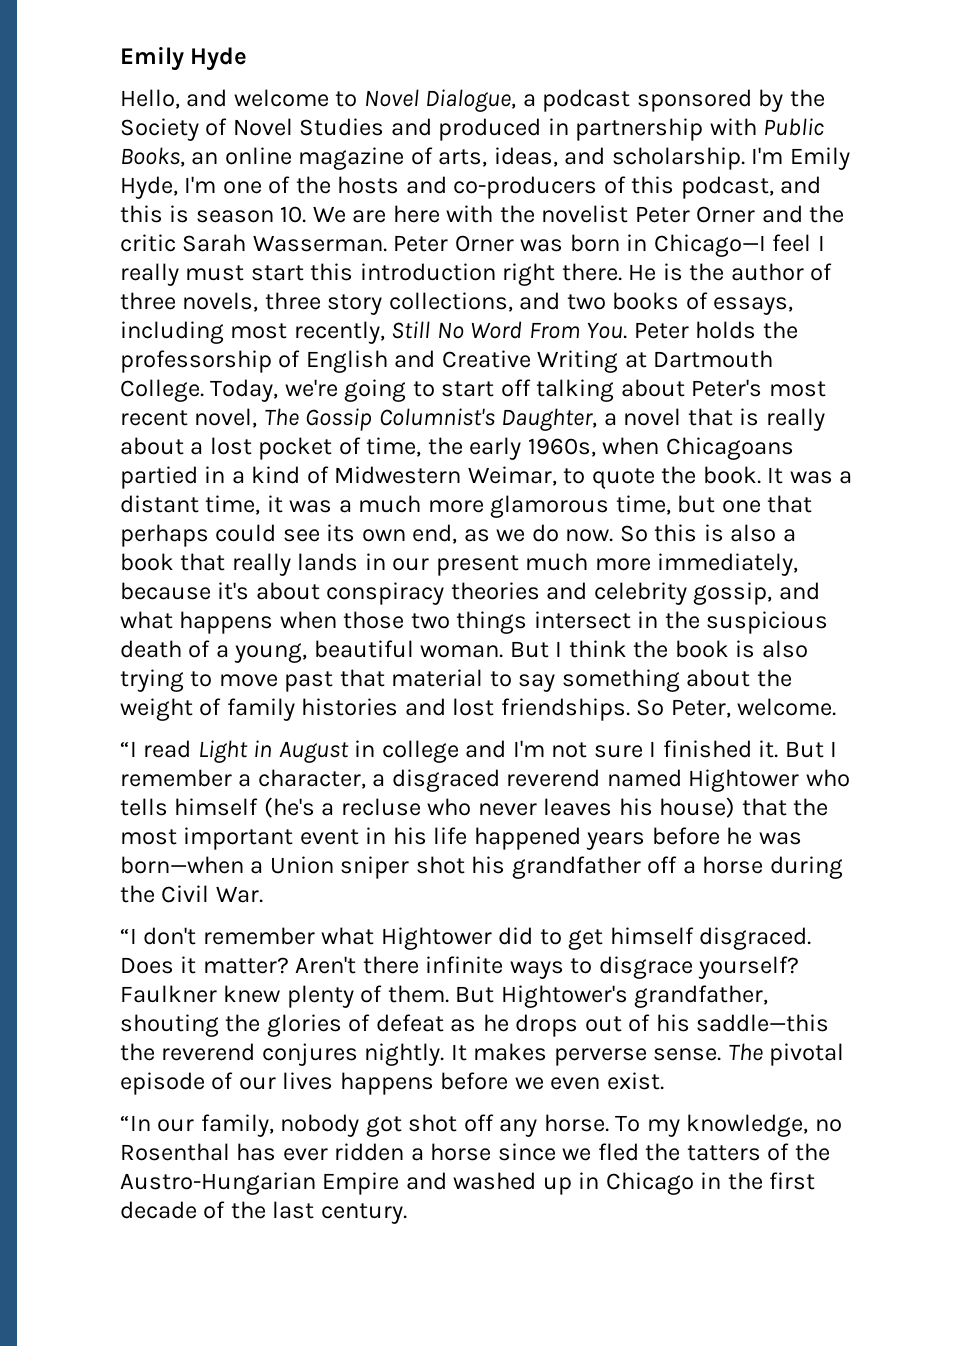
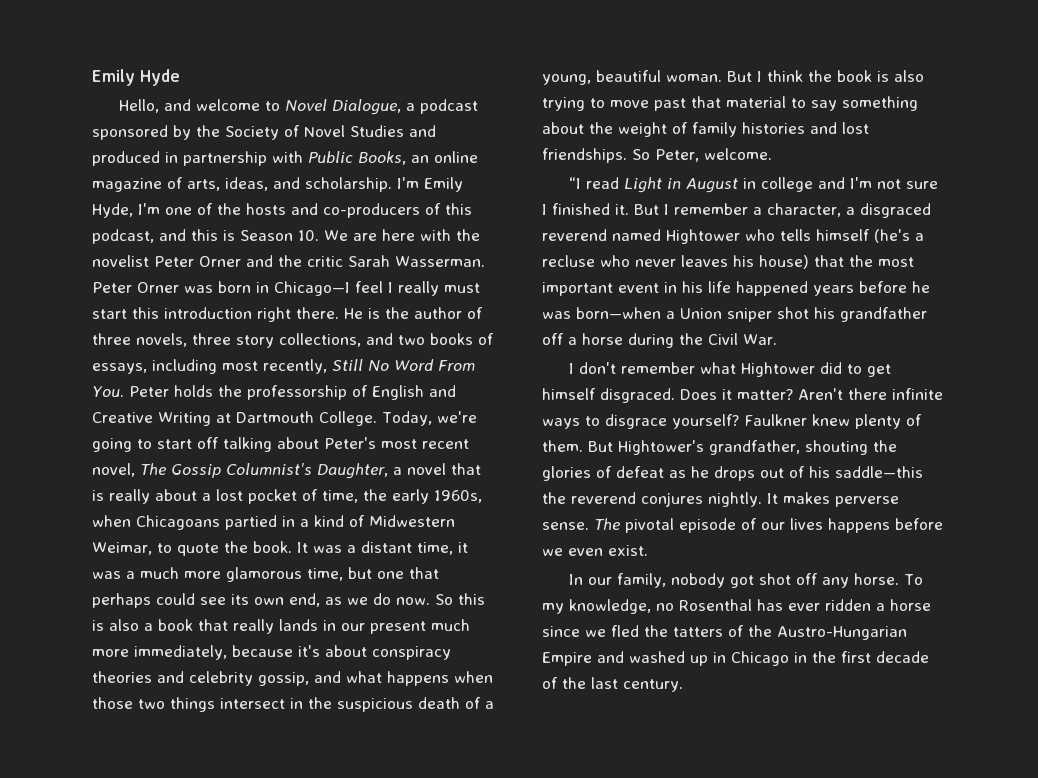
[195,210,274,223] season -> [240,230,293,241] Season
[120,928,137,944] “I -> [569,363,575,374] I
[120,1115,151,1131] “In -> [569,574,584,585] In

